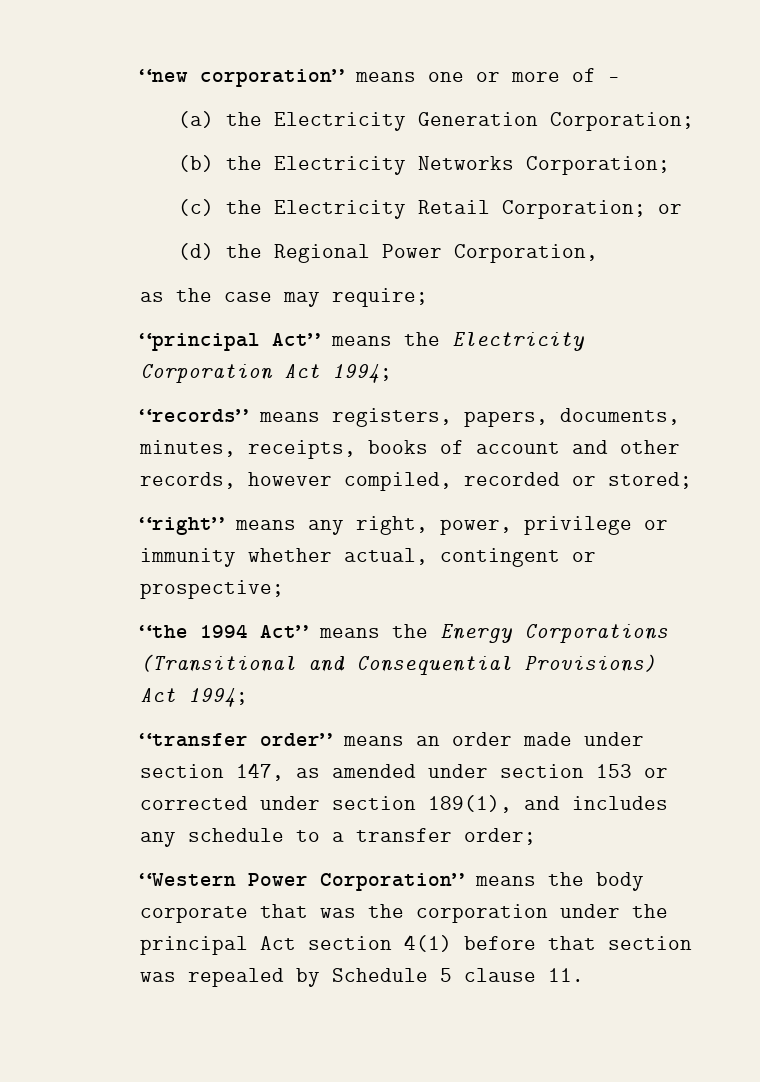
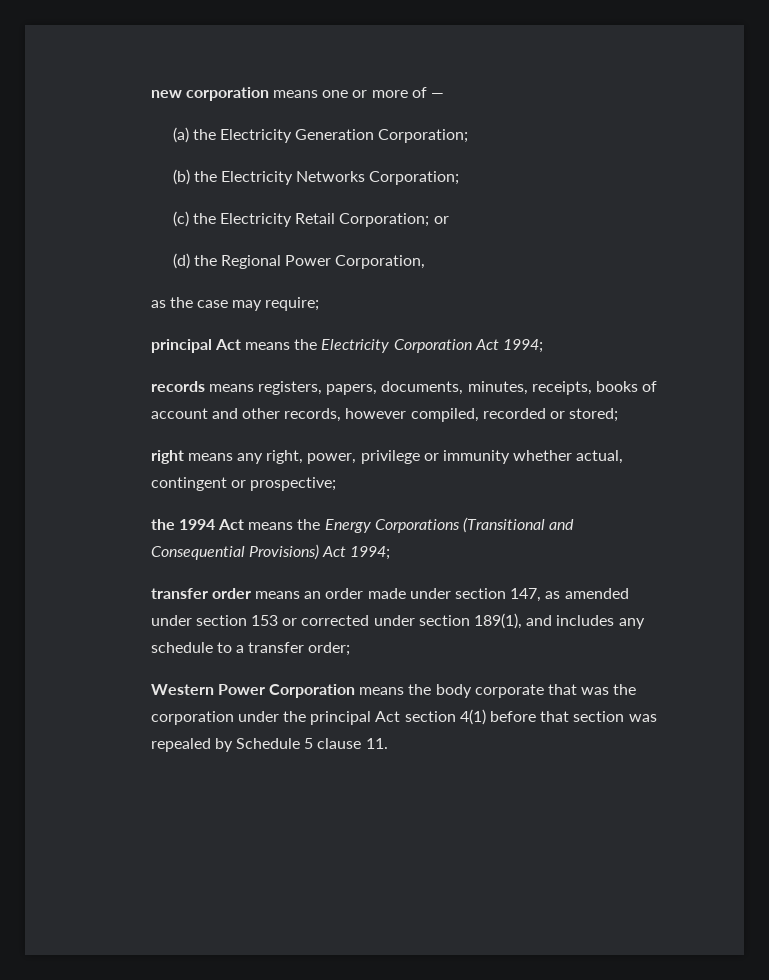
[139,69,345,87] “new corporation” -> [150,87,269,101] new corporation
[139,333,321,351] “principal Act” -> [150,339,241,353] principal Act
[139,409,249,422] “records” -> [150,381,205,392] records
[139,517,225,535] “right” -> [150,450,184,464] right
[139,624,309,638] “the 1994 Act” -> [150,519,245,530] the 1994 Act
[139,733,333,747] “transfer order” -> [150,588,251,599] transfer order
[139,873,465,891] “Western Power Corporation” -> [150,684,356,698] Western Power Corporation

